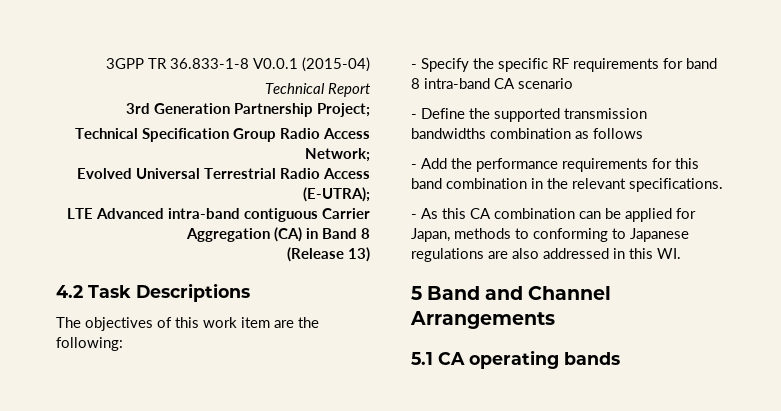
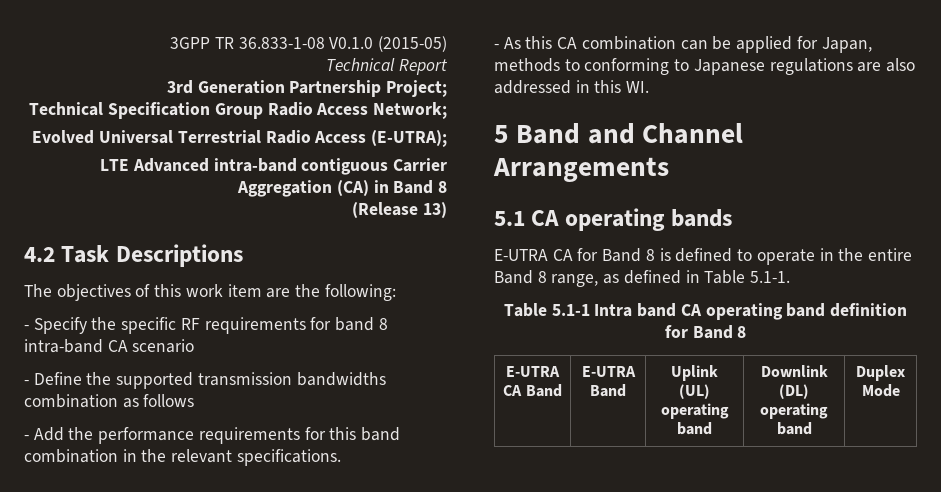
[170,57,370,72] 36.833-1-8 V0.0.1 (2015-04) -> [238,36,448,52] 36.833-1-08 V0.1.0 (2015-05)
(620, 358) none -> [494,248,912,265] [494,270,791,287] [503,303,908,320] [664,325,747,339] [506,366,560,377] [503,384,562,397] [581,366,636,377] [590,384,626,397] [671,365,718,381] [679,384,710,399] [660,403,729,419] [677,422,712,435] [760,365,828,377] [779,384,809,399] [760,403,828,419] [776,422,812,435] [856,365,905,381] [861,384,900,397] // E-UTRA CA for Band 8 is defined to operate in the entire Band 8 range, as defined in Table 5.1-1. // Table 5.1-1 Intra band CA operating band definition for Band 8 // E-UTRA CA Band | E-UTRA Band | Uplink (UL) operating band | Downlink (DL) operating band | Duplex Mode

